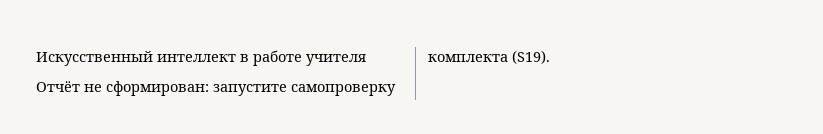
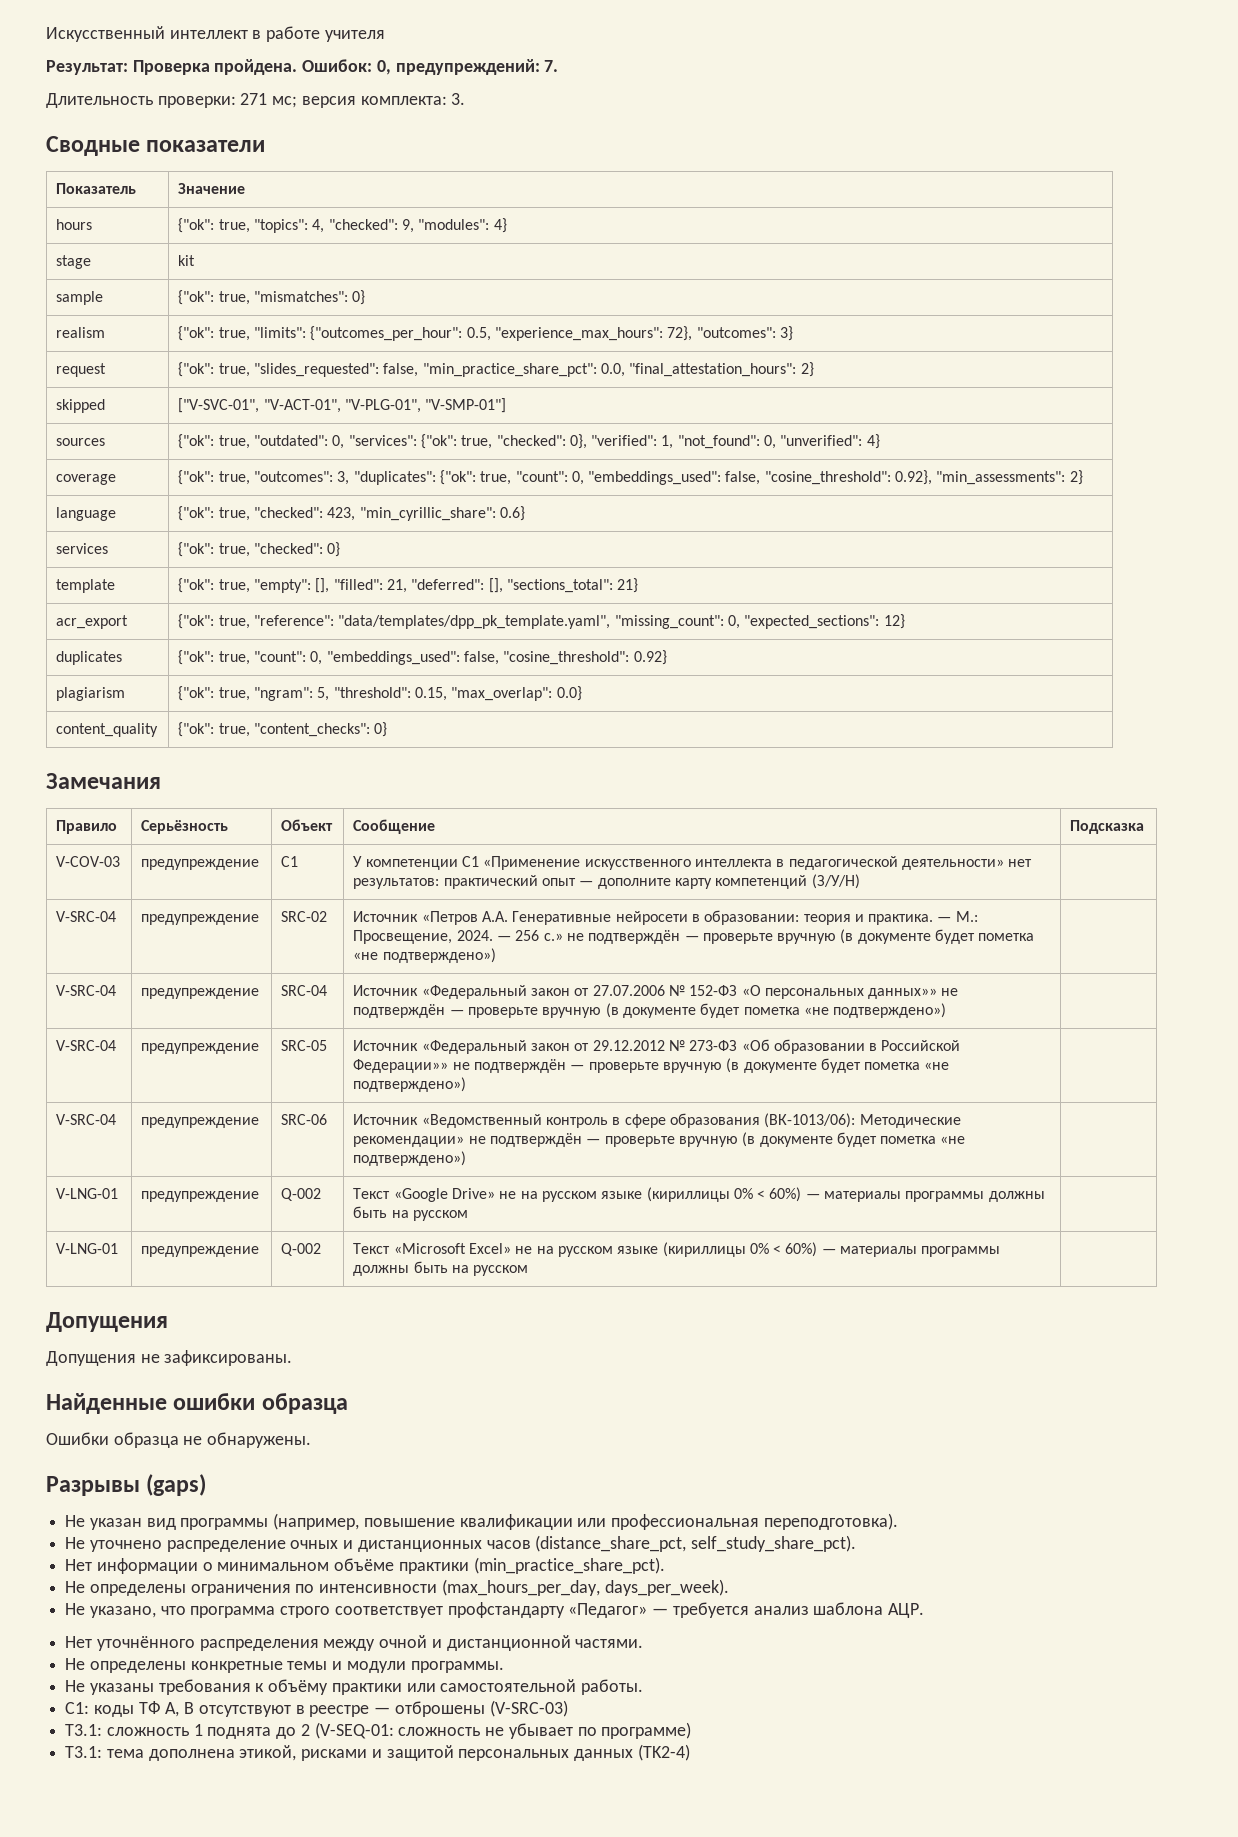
[36,81,396,96] [428,50,550,64] Отчёт не сформирован: запустите самопроверку комплекта (S19). -> [46,59,559,75] [46,93,466,108] [46,136,266,156] [56,183,137,194] [178,183,246,194] [56,219,93,230] [178,218,507,233] [56,255,92,269] [178,255,196,266] [56,291,104,305] [178,290,366,305] [56,327,106,338] [178,326,793,341] [56,363,107,377] [178,362,814,377] [56,399,106,413] [178,398,507,413] [56,438,106,446] [178,434,880,449] [56,474,117,485] [178,470,1083,485] [56,507,117,521] [178,506,525,521] [56,543,109,554] [178,542,341,557] [56,579,116,593] [178,578,639,593] [56,615,129,629] [178,614,905,629] [56,651,123,665] [178,650,667,665] [56,687,126,701] [178,686,582,701] [56,723,159,737] [178,722,388,737] [46,773,161,789] [56,820,118,834] [141,820,229,834] [281,819,334,831] [353,819,436,834] [1070,820,1145,834] [56,856,121,867] [141,859,260,870] [281,856,299,867] [353,856,1033,870] [353,874,860,889] [56,911,117,922] [141,914,260,925] [281,911,328,922] [353,910,978,925] [353,929,1035,944] [353,948,496,963] [56,985,117,996] [141,988,260,999] [281,985,328,996] [353,985,959,999] [353,1003,947,1018] [56,1040,117,1051] [141,1043,260,1054] [281,1040,328,1051] [353,1039,961,1054] [353,1058,950,1073] [353,1077,467,1092] [56,1114,117,1125] [141,1117,260,1128] [281,1114,328,1125] [353,1113,961,1128] [353,1132,966,1147] [353,1151,467,1166] [56,1188,119,1199] [141,1191,260,1202] [281,1188,322,1201] [353,1187,1045,1202] [353,1206,468,1221] [56,1243,119,1254] [141,1246,260,1257] [281,1243,322,1256] [353,1242,1001,1257] [353,1261,529,1276] [46,1312,168,1332] [46,1350,293,1366] [46,1393,348,1414] [46,1432,312,1448] [46,1474,207,1496] [65,1513,898,1530] [65,1535,857,1552] [65,1557,665,1574] [65,1579,729,1596] [65,1602,924,1618] [65,1635,644,1651] [65,1658,504,1673] [65,1679,644,1695] [65,1700,568,1717] [65,1722,692,1739] [65,1744,690,1761] Результат: Проверка пройдена. Ошибок: 0, предупреждений: 7. // Длительность проверки: 271 мс; версия комплекта: 3. // Сводные показатели // Показатель | Значение // hours | {"ok": true, "topics": 4, "checked": 9, "modules": 4} // stage | kit // sample | {"ok": true, "mismatches": 0} // realism | {"ok": true, "limits": {"outcomes_per_hour": 0.5, "experience_max_hours": 72}, "outcomes": 3} // request | {"ok": true, "slides_requested": false, "min_practice_share_pct": 0.0, "final_attestation_hours": 2} // skipped | ["V-SVC-01", "V-ACT-01", "V-PLG-01", "V-SMP-01"] // sources | {"ok": true, "outdated": 0, "services": {"ok": true, "checked": 0}, "verified": 1, "not_found": 0, "unverified": 4} // coverage | {"ok": true, "outcomes": 3, "duplicates": {"ok": true, "count": 0, "embeddings_used": false, "cosine_threshold": 0.92}, "min_assessments": 2} // language | {"ok": true, "checked": 423, "min_cyrillic_share": 0.6} // services | {"ok": true, "checked": 0} // template | {"ok": true, "empty": [], "filled": 21, "deferred": [], "sections_total": 21} // acr_export | {"ok": true, "reference": "data/templates/dpp_pk_template.yaml", "missing_count": 0, "expected_sections": 12} // duplicates | {"ok": true, "count": 0, "embeddings_used": false, "cosine_threshold": 0.92} // plagiarism | {"ok": true, "ngram": 5, "threshold": 0.15, "max_overlap": 0.0} // content_quality | {"ok": true, "content_checks": 0} // Замечания // Правило | Серьёзность | Объект | Сообщение | Подсказка // V-COV-03 | предупреждение | C1 | У компетенции C1 «Применение искусственного интеллекта в педагогической деятельности» нет результатов: практический опыт — дополните карту компетенций (З/У/Н) | // V-SRC-04 | предупреждение | SRC-02 | Источник «Петров А.А. Генеративные нейросети в образовании: теория и практика. — М.: Просвещение, 2024. — 256 с.» не подтверждён — проверьте вручную (в документе будет пометка «не подтверждено») | // V-SRC-04 | предупреждение | SRC-04 | Источник «Федеральный закон от 27.07.2006 № 152-ФЗ «О персональных данных»» не подтверждён — проверьте вручную (в документе будет пометка «не подтверждено») | // V-SRC-04 | предупреждение | SRC-05 | Источник «Федеральный закон от 29.12.2012 № 273-ФЗ «Об образовании в Российской Федерации»» не подтверждён — проверьте вручную (в документе будет пометка «не подтверждено») | // V-SRC-04 | предупреждение | SRC-06 | Источник «Ведомственный контроль в сфере образования (ВК-1013/06): Методические рекомендации» не подтверждён — проверьте вручную (в документе будет пометка «не подтверждено») | // V-LNG-01 | предупреждение | Q-002 | Текст «Google Drive» не на русском языке (кириллицы 0% < 60%) — материалы программы должны быть на русском | // V-LNG-01 | предупреждение | Q-002 | Текст «Microsoft Excel» не на русском языке (кириллицы 0% < 60%) — материалы программы должны быть на русском | // Допущения // Допущения не зафиксированы. // Найденные ошибки образца // Ошибки образца не обнаружены. // Разрывы (gaps) // Не указан вид программы (например, повышение квалификации или профессиональная переподготовка). // Не уточнено распределение очных и дистанционных часов (distance_share_pct, self_study_share_pct). // Нет информации о минимальном объёме практики (min_practice_share_pct). // Не определены ограничения по интенсивности (max_hours_per_day, days_per_week). // Не указано, что программа строго соответствует профстандарту «Педагог» — требуется анализ шаблона АЦР. // Нет уточнённого распределения между очной и дистанционной частями. // Не определены конкретные темы и модули программы. // Не указаны требования к объёму практики или самостоятельной работы. // C1: коды ТФ A, B отсутствуют в реестре — отброшены (V-SRC-03) // T3.1: сложность 1 поднята до 2 (V-SEQ-01: сложность не убывает по программе) // T3.1: тема дополнена этикой, рисками и защитой персональных данных (TK2-4)

